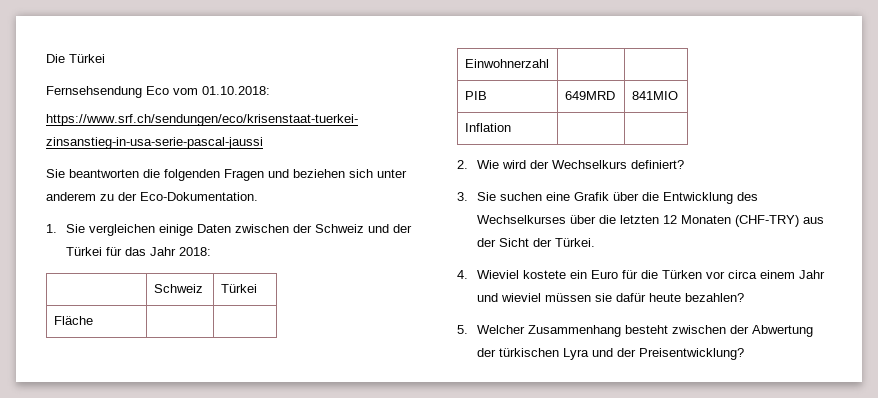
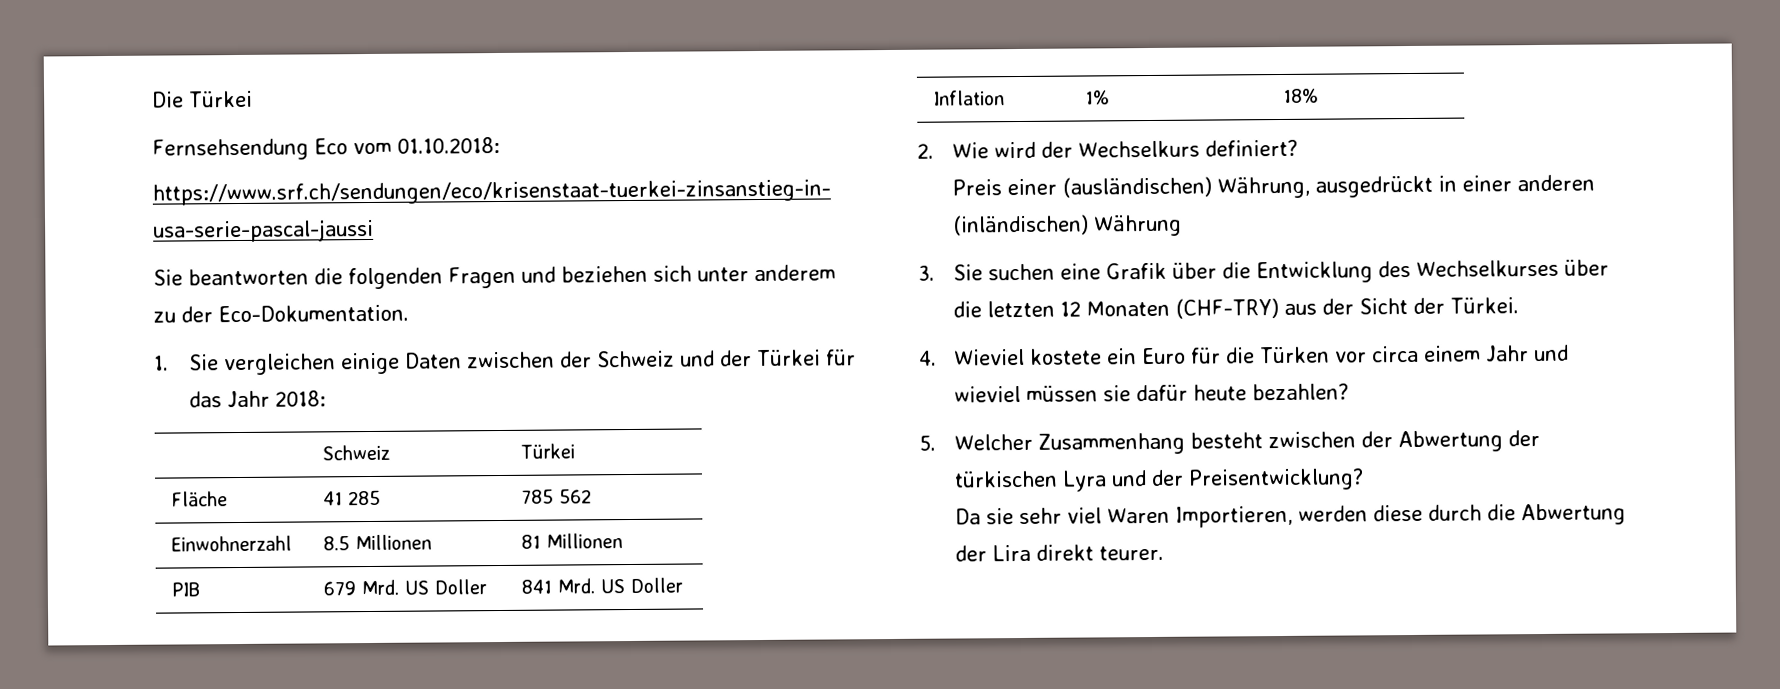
[464,59,549,68] [464,91,487,100] [564,91,615,100] [631,91,678,100] | // Einwohnerzahl | | // PIB | 649MRD | 841MIO -> [322,489,381,506] [520,488,592,504] [170,535,292,552] [322,534,432,551] [520,533,623,549] [170,582,200,597] [322,579,487,596] [520,577,683,594] 41 285 | 785 562 // Einwohnerzahl | 8.5 Millionen | 81 Millionen // PIB | 679 Mrd. US Doller | 841 Mrd. US Doller
(511, 127) | -> [1084,90,1110,105] [1282,88,1319,103] 1% | 18%
(684, 164) none -> [952,174,1596,199] [953,214,1183,237] // Preis einer (ausländischen) Währung, ausgedrückt in einer anderen (inländischen) Währung
(744, 354) none -> [955,503,1627,528] [955,544,1165,562] // Da sie sehr viel Waren Importieren, werden diese durch die Abwertung der Lira direkt teurer.

